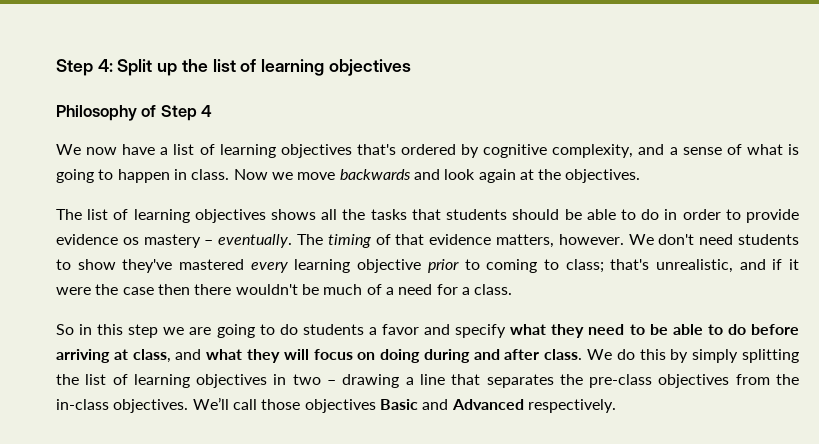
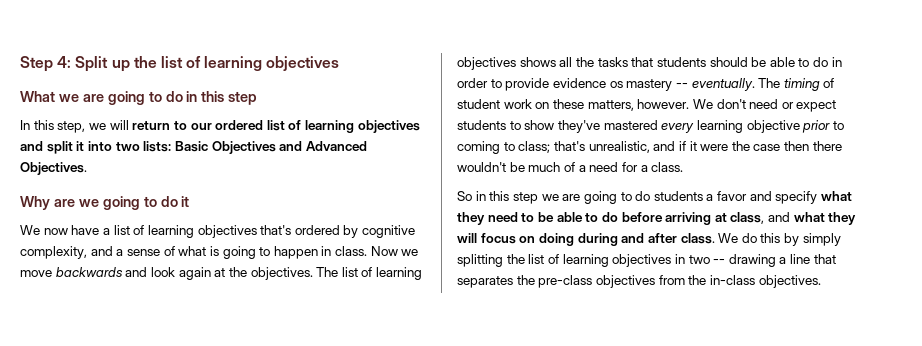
[56,105,213,121] Philosophy of Step 4 -> [20,91,258,105] [20,120,420,133] [20,141,367,154] [20,162,87,175] [20,196,190,210] What we are going to do in this step // In this step, we will return to our ordered list of learning objectives and split it into two lists: Basic Objectives and Advanced Objectives. // Why are we going to do it
(641, 176) // -> (313, 273) none
[204,240,214,245] – -> [675,83,688,88] --
[395,234,492,245] that evidence -> [457,99,584,109] student work on these
(734, 239) none -> [781,100,837,112] or expect
[327,380,337,385] – -> [713,259,726,264] --
[192,397,616,413] We’ll call those objectives Basic and Advanced respectively. -> (821, 281) none

